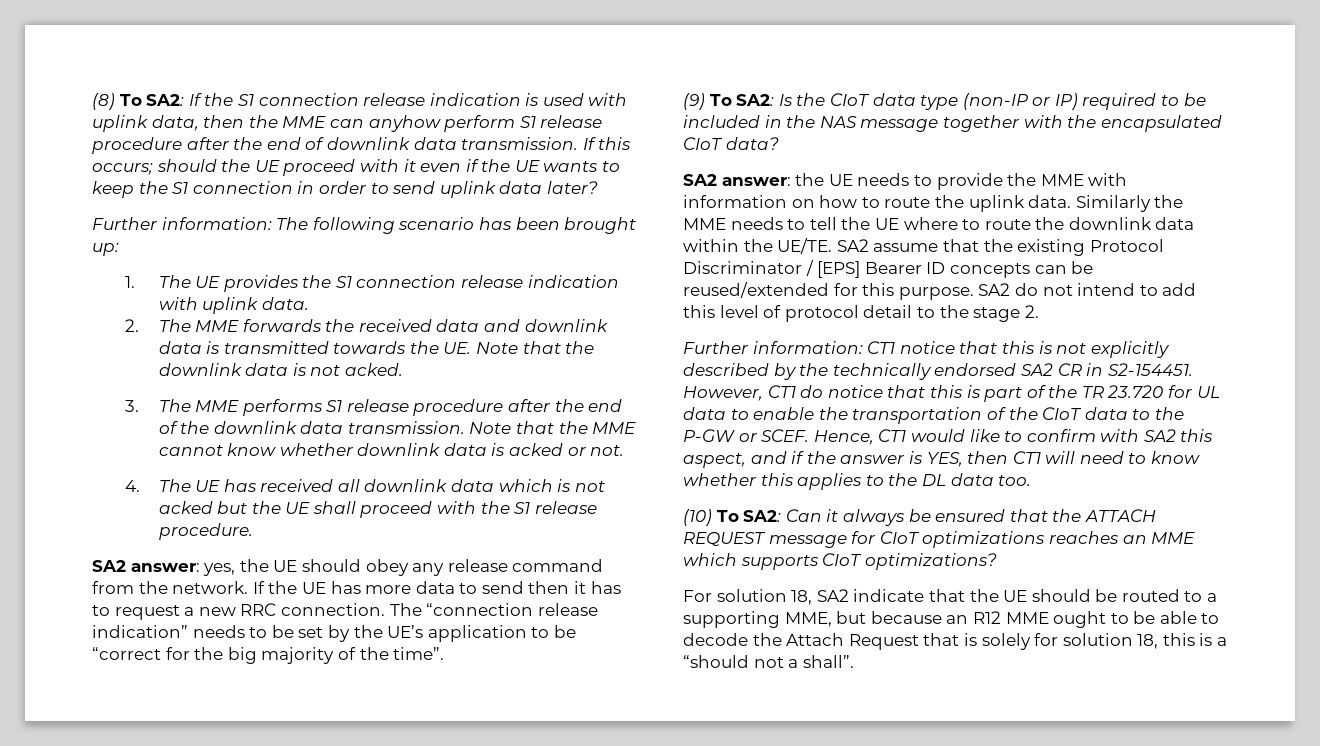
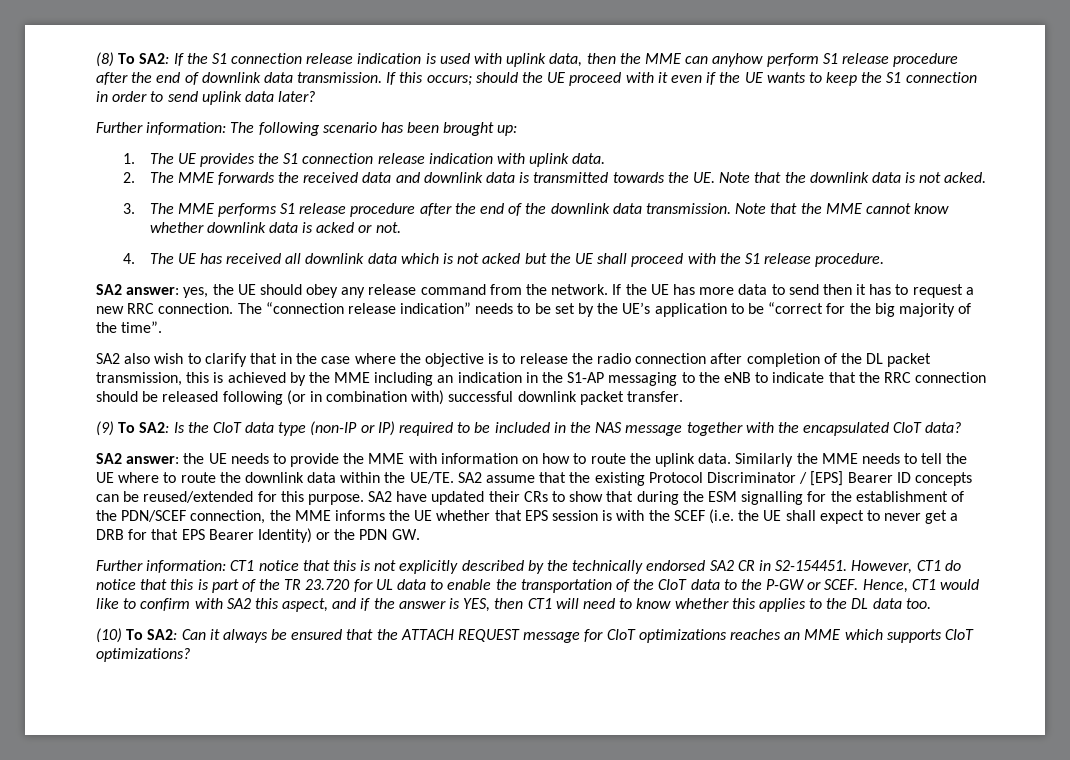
(445, 653) none -> [96,353,932,367] [96,372,987,386] [96,390,684,405] // SA2 also wish to clarify that in the case where the objective is to release the radio connection after completion of the DL packet transmission, this is achieved by the MME including an indication in the S1-AP messaging to the eNB to indicate that the RRC connection should be released following (or in combination with) successful downlink packet transfer.
[1014,283,1197,296] [683,305,1039,322] do not intend to add this level of protocol detail to the stage 2. -> [396,491,964,505] [96,509,959,524] [96,528,420,543] have updated their CRs to show that during the ESM signalling for the establishment of the PDN/SCEF connection, the MME informs the UE whether that EPS session is with the SCEF (i.e. the UE shall expect to never get a DRB for that EPS Bearer Identity) or the PDN GW.
[683,589,1218,605] [683,611,1220,628] [683,633,1228,650] [683,655,854,668] // For solution 18, SA2 indicate that the UE should be routed to a supporting MME, but because an R12 MME ought to be able to decode the Attach Request that is solely for solution 18, this is a “should not a shall”. -> (190, 655) none

